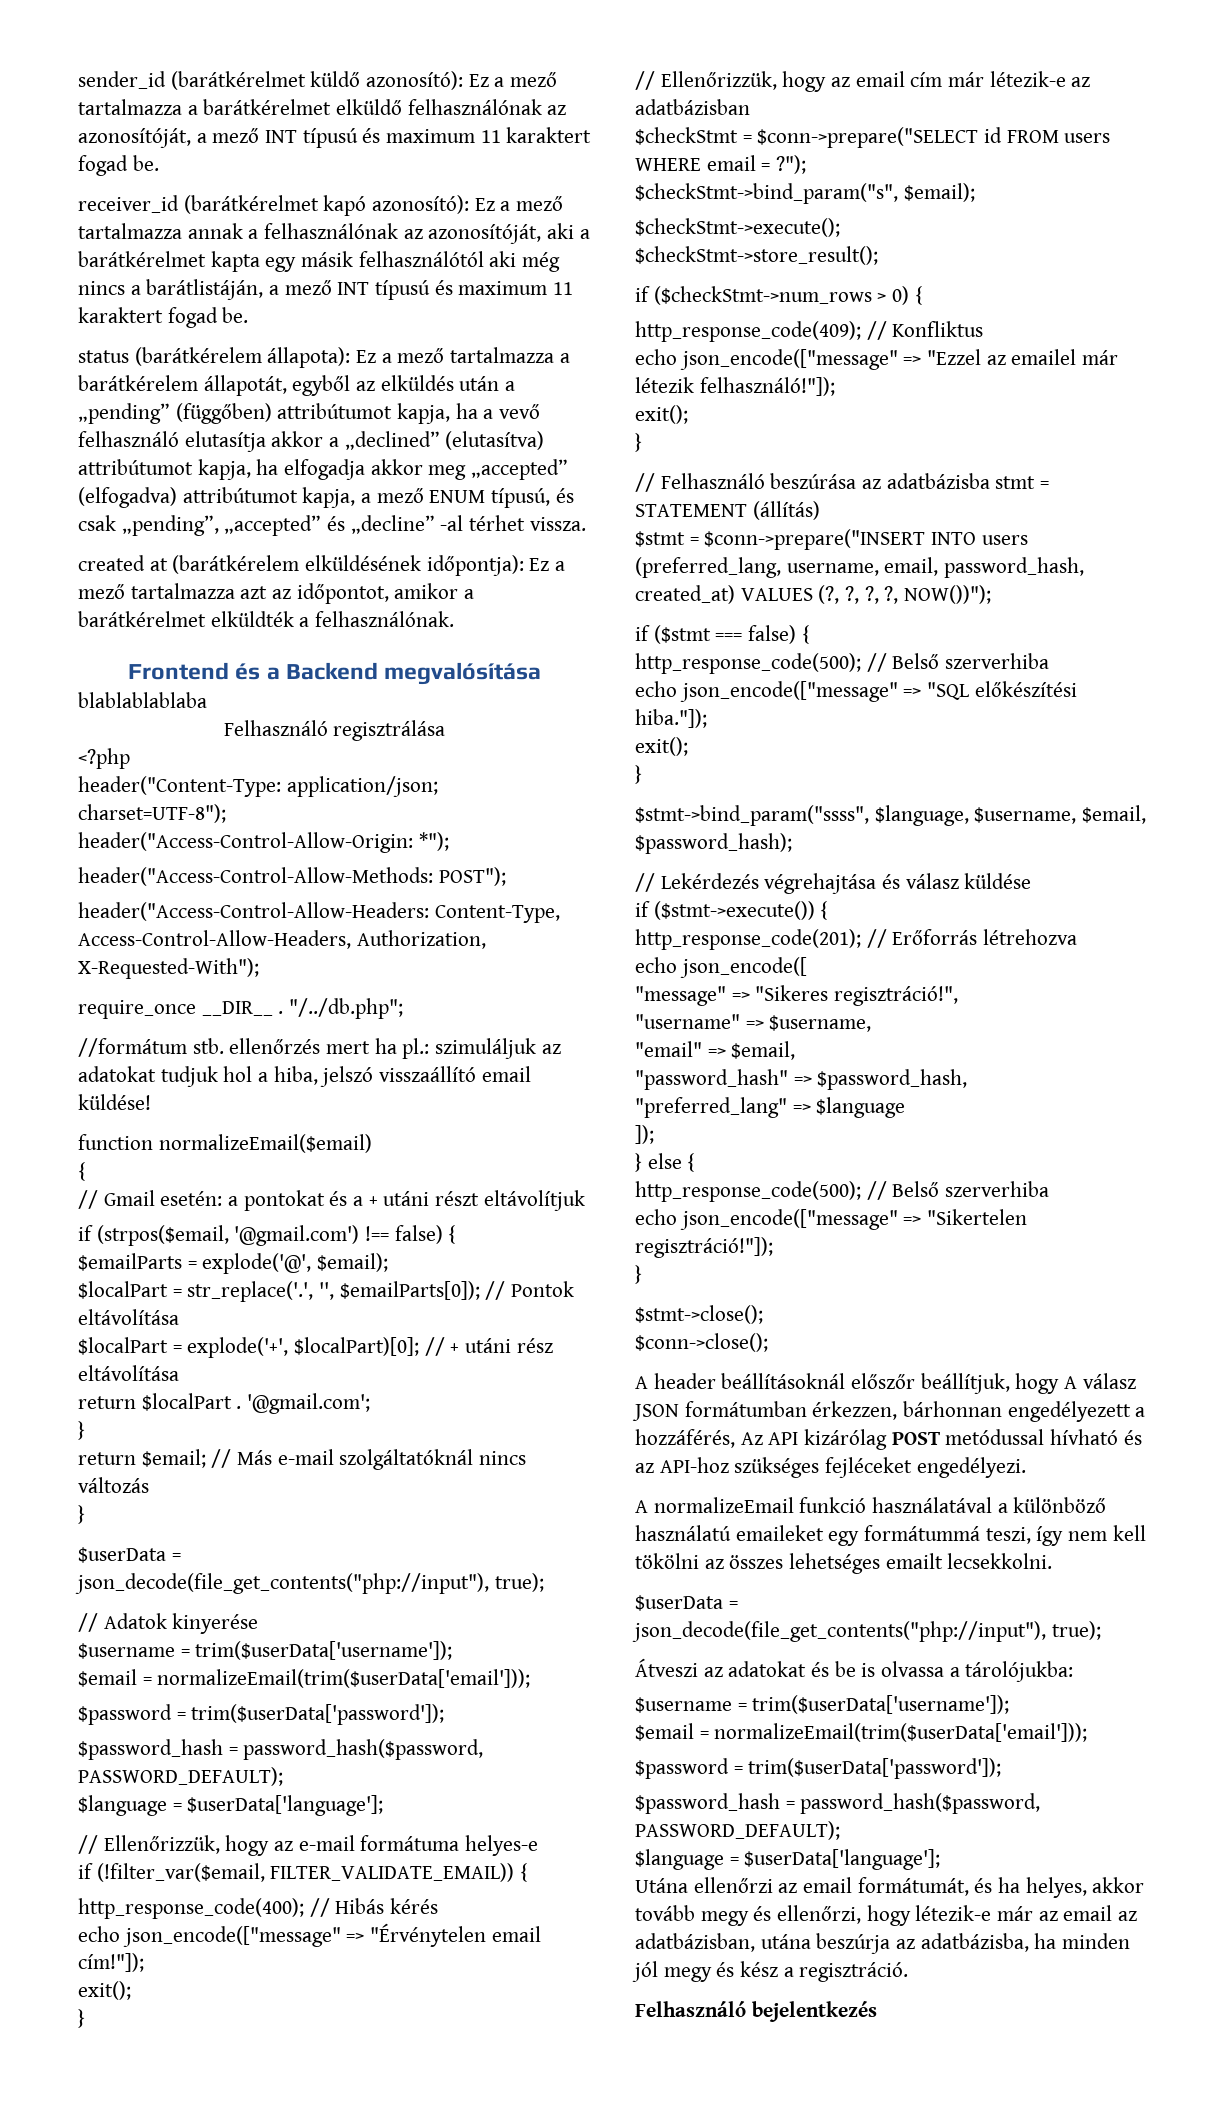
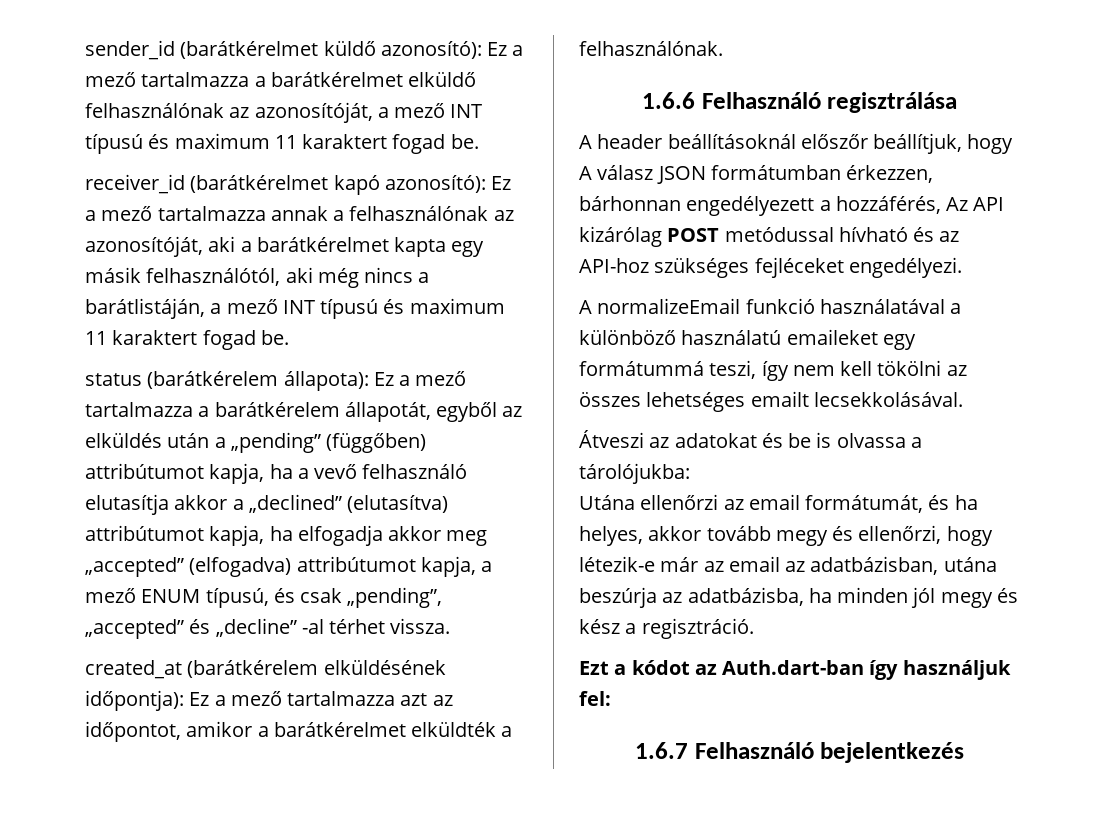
[358,251,484,267] felhasználótól -> [146,268,281,286] felhasználótól,
[78,555,168,571] created at -> [85,660,182,679] created_at
[128,662,541,685] [78,692,207,708] [223,720,446,741] [78,748,130,769] [78,776,438,797] [78,804,226,823] [78,832,449,853] [78,867,506,886] [78,902,560,923] [78,930,486,949] [78,958,259,979] [78,998,404,1019] [78,1038,561,1059] [78,1066,531,1087] [78,1094,151,1110] [78,1134,372,1153] [78,1162,85,1181] [78,1190,585,1211] [78,1225,456,1246] [78,1253,389,1274] [78,1281,575,1302] [78,1309,179,1325] [78,1337,553,1358] [78,1365,179,1381] [78,1393,371,1414] [78,1421,85,1440] [78,1449,527,1470] [78,1477,149,1493] [78,1505,85,1524] [78,1547,181,1563] [75,1573,544,1594] [78,1613,259,1634] [78,1641,453,1660] [78,1669,531,1688] [78,1704,445,1725] [78,1739,484,1760] [78,1767,283,1786] [78,1795,384,1816] [78,1835,539,1856] [78,1863,528,1882] [78,1898,439,1919] [78,1923,541,1947] [78,1953,144,1972] [78,1981,131,2000] [78,2009,85,2028] [635,71,1091,92] [635,99,750,115] [635,127,1111,148] [635,155,807,174] [635,183,975,204] [635,218,840,237] [635,246,878,265] [635,286,922,305] [635,321,984,342] [635,349,1119,370] [635,377,835,396] [635,405,688,424] [635,433,642,452] [635,473,1050,492] [635,501,820,520] [635,529,1028,550] [635,557,1085,578] [635,585,992,604] [635,625,809,644] [635,653,1050,674] [635,681,1077,702] [635,709,707,728] [635,737,688,756] [635,765,642,784] [635,805,1147,826] [635,833,792,854] [635,873,1032,894] [635,901,828,920] [635,929,1078,950] [635,957,807,978] [635,985,959,1006] [635,1014,872,1032] [635,1041,796,1060] [635,1069,968,1090] [635,1097,906,1118] [635,1125,654,1144] [635,1153,695,1172] [635,1181,1050,1202] [635,1209,1028,1230] [635,1237,773,1258] [635,1265,642,1284] [635,1305,763,1324] [635,1333,768,1352] Frontend és a Backend megvalósítása // blablablablaba // Felhasználó regisztrálása // <?php // header("Content-Type: application/json; charset=UTF-8"); // header("Access-Control-Allow-Origin: *"); // header("Access-Control-Allow-Methods: POST"); // header("Access-Control-Allow-Headers: Content-Type, Access-Control-Allow-Headers, Authorization, X-Requested-With"); // require_once __DIR__ . "/../db.php"; // //formátum stb. ellenőrzés mert ha pl.: szimuláljuk az adatokat tudjuk hol a hiba, jelszó visszaállító email küldése! // function normalizeEmail($email) // { // // Gmail esetén: a pontokat és a + utáni részt eltávolítjuk // if (strpos($email, '@gmail.com') !== false) { // $emailParts = explode('@', $email); // $localPart = str_replace('.', '', $emailParts[0]); // Pontok eltávolítása // $localPart = explode('+', $localPart)[0]; // + utáni rész eltávolítása // return $localPart . '@gmail.com'; // } // return $email; // Más e-mail szolgáltatóknál nincs változás // } // $userData = json_decode(file_get_contents("php://input"), true); // // Adatok kinyerése // $username = trim($userData['username']); // $email = normalizeEmail(trim($userData['email'])); // $password = trim($userData['password']); // $password_hash = password_hash($password, PASSWORD_DEFAULT); // $language = $userData['language']; // // Ellenőrizzük, hogy az e-mail formátuma helyes-e // if (!filter_var($email, FILTER_VALIDATE_EMAIL)) { // http_response_code(400); // Hibás kérés // echo json_encode(["message" => "Érvénytelen email cím!"]); // exit(); // } // // Ellenőrizzük, hogy az email cím már létezik-e az adatbázisban // $checkStmt = $conn->prepare("SELECT id FROM users WHERE email = ?"); // $checkStmt->bind_param("s", $email); // $checkStmt->execute(); // $checkStmt->store_result(); // if ($checkStmt->num_rows > 0) { // http_response_code(409); // Konfliktus // echo json_encode(["message" => "Ezzel az emailel már létezik felhasználó!"]); // exit(); // } // // Felhasználó beszúrása az adatbázisba stmt = STATEMENT (állítás) // $stmt = $conn->prepare("INSERT INTO users (preferred_lang, username, email, password_hash, created_at) VALUES (?, ?, ?, ?, NOW())"); // if ($stmt === false) { // http_response_code(500); // Belső szerverhiba // echo json_encode(["message" => "SQL előkészítési hiba."]); // exit(); // } // $stmt->bind_param("ssss", $language, $username, $email, $password_hash); // // Lekérdezés végrehajtása és válasz küldése // if ($stmt->execute()) { // http_response_code(201); // Erőforrás létrehozva // echo json_encode([ // "message" => "Sikeres regisztráció!", // "username" => $username, // "email" => $email, // "password_hash" => $password_hash, // "preferred_lang" => $language // ]); // } else { // http_response_code(500); // Belső szerverhiba // echo json_encode(["message" => "Sikertelen regisztráció!"]); // } // $stmt->close(); // $conn->close(); -> [641,92,958,113] 1.6.6 Felhasználó regisztrálása
[947,1553,1053,1569] [635,1595,738,1611] [632,1621,1101,1642] lecsekkolni. // $userData = json_decode(file_get_contents("php://input"), true); -> [813,392,963,407] lecsekkolásával.
[635,1695,1010,1714] [635,1723,1088,1742] [635,1758,1002,1779] [635,1793,1041,1814] [635,1821,840,1840] [635,1849,941,1870] // $username = trim($userData['username']); // $email = normalizeEmail(trim($userData['email'])); // $password = trim($userData['password']); // $password_hash = password_hash($password, PASSWORD_DEFAULT); // $language = $userData['language']; -> (690, 473) none
(909, 1972) none -> [579,660,1011,680] [579,691,611,706] [634,742,688,759] Ezt a kódot az Auth.dart-ban így használjuk fel: // 1.6.7

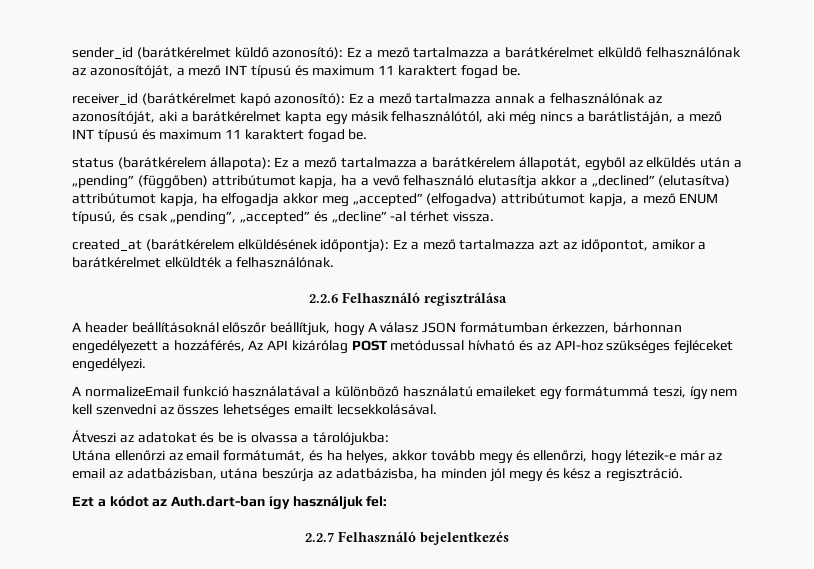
[641,92,695,109] 1.6.6 -> [308,294,338,303] 2.2.6
[877,360,942,376] tökölni -> [95,404,156,415] szenvedni
[634,742,688,759] 1.6.7 -> [305,532,334,542] 2.2.7

